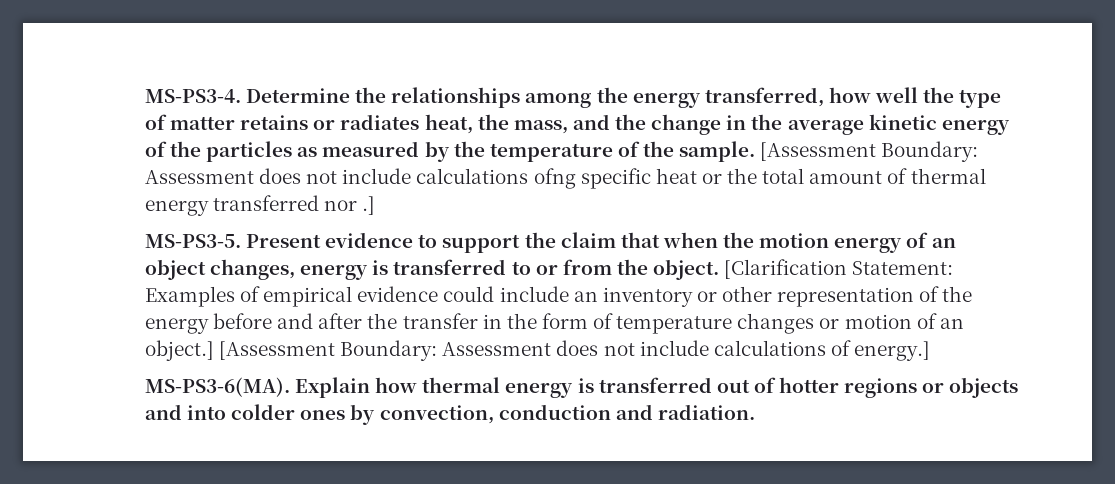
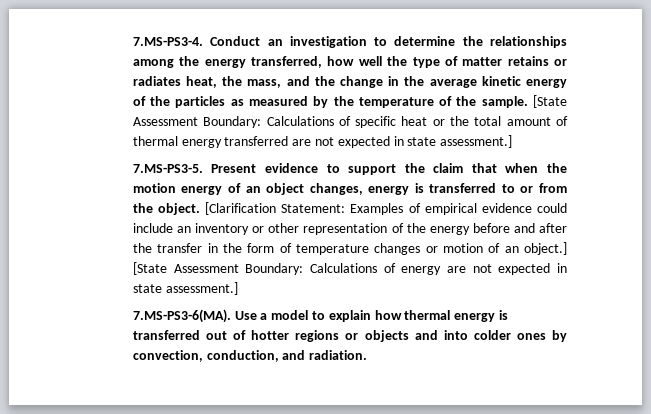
[144,88,351,103] MS-PS3-4. Determine -> [132,36,456,48] 7.MS-PS3-4. Conduct an investigation to determine
[760,141,979,162] [144,168,576,189] [Assessment Boundary: Assessment does not include calculations ofng -> [533,95,567,108] [132,116,351,128] [State Assessment Boundary: Calculations of
[324,196,376,215] [144,234,241,248] nor .] // MS-PS3-5. -> [292,135,513,148] [132,164,203,173] are not expected in state assessment.] // 7.MS-PS3-5.
[219,340,931,361] [144,377,371,398] [Assessment Boundary: Assessment does not include calculations of energy.] // MS-PS3-6(MA). Explain -> [132,262,567,275] [132,282,238,295] [132,309,371,323] [State Assessment Boundary: Calculations of energy are not expected in state assessment.] // 7.MS-PS3-6(MA). Use a model to explain
[498,404,611,420] conduction -> [206,350,279,362] conduction,

